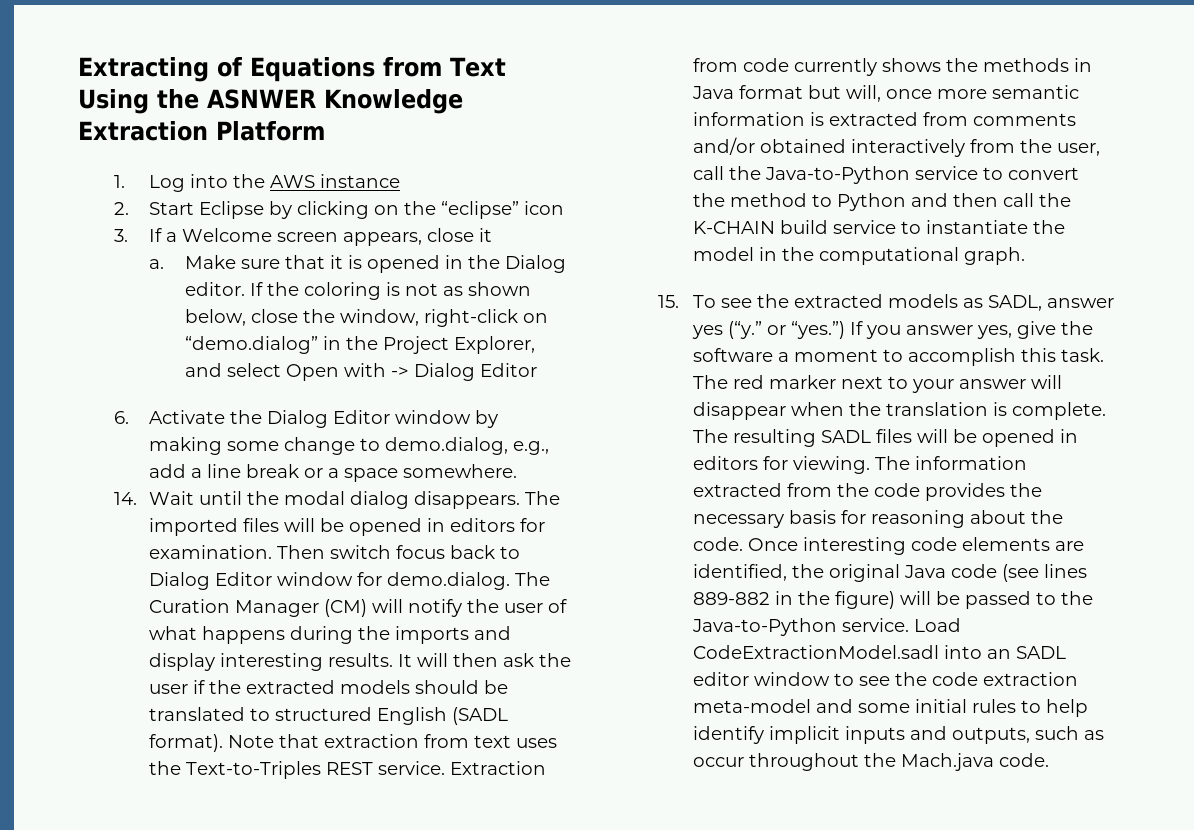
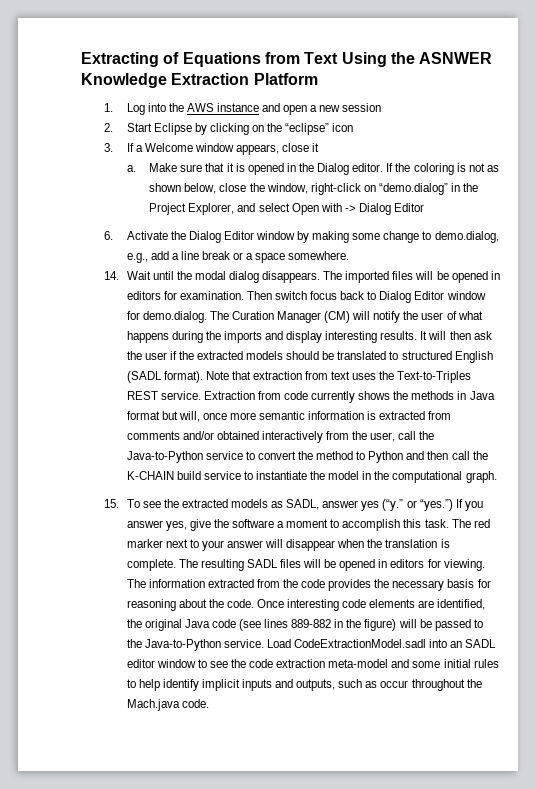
(401, 181) none -> [262,103,382,115] and open a new session
[277,232,339,242] screen -> [194,143,234,152] window

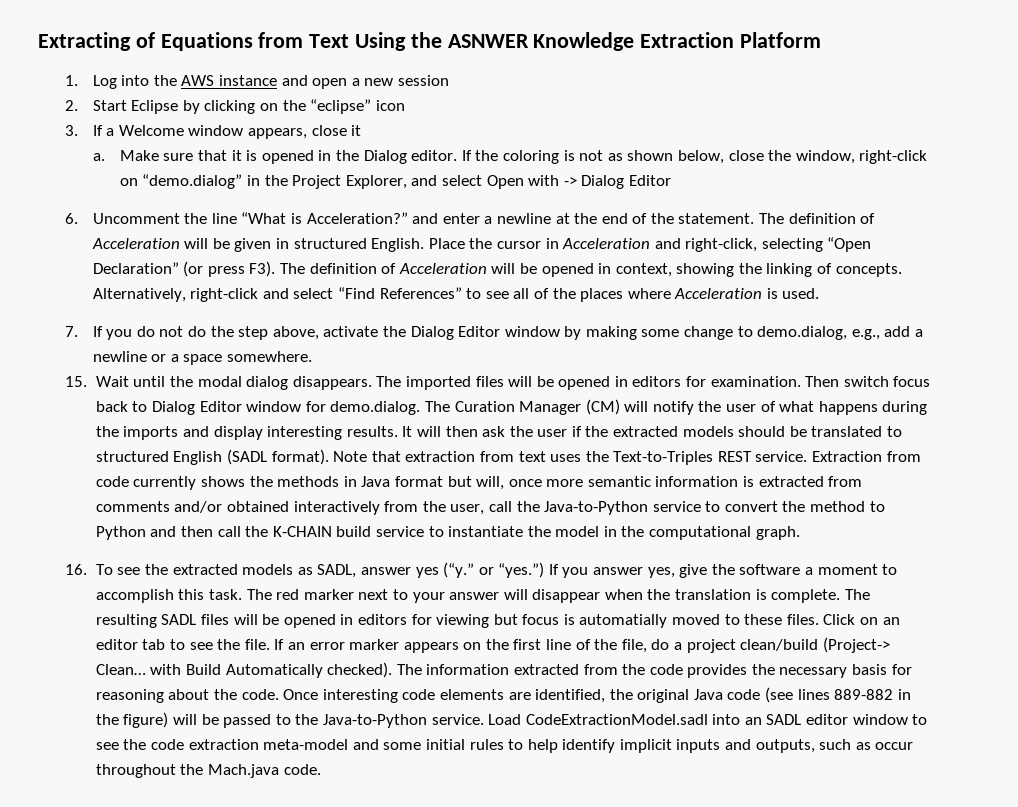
[126,231,168,240] Activate -> [92,212,876,224] [91,237,872,252] [92,261,902,277] [92,287,820,302] [65,326,379,340] Uncomment the line “What is Acceleration?” and enter a newline at the end of the statement. The definition of Acceleration will be given in structured English. Place the cursor in Acceleration and right-click, selecting “Open Declaration” (or press F3). The definition of Acceleration will be opened in context, showing the linking of concepts. Alternatively, right-click and select “Find References” to see all of the places where Acceleration is used. // 7. If you do not do the step above, activate
[180,251,230,260] line break -> [92,351,147,362] newline
[103,271,119,280] 14. -> [65,376,88,387] 15.
[103,499,119,508] 15. -> [65,564,88,575] 16.
[443,559,485,571] viewing. -> [436,614,900,628] [95,637,890,653] [95,662,393,678] viewing but focus is automatially moved to these files. Click on an editor tab to see the file. If an error marker appears on the first line of the file, do a project clean/build (Project-> Clean… with Build Automatically checked).

